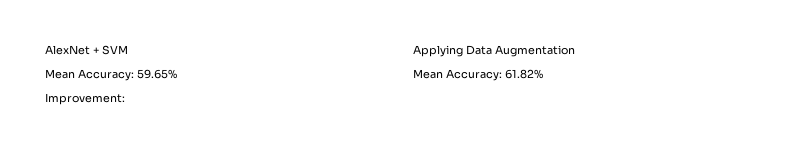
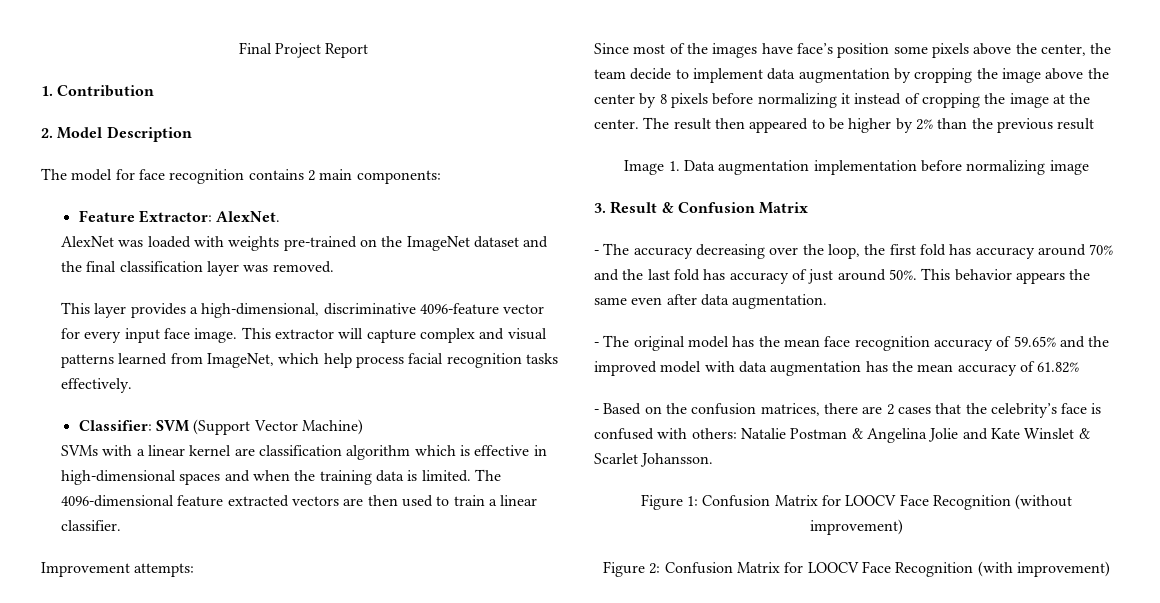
[45,45,128,55] [45,69,177,81] [45,93,125,105] [413,45,575,57] [413,69,543,81] AlexNet + SVM // Mean Accuracy: 59.65% // Improvement: // Applying Data Augmentation // Mean Accuracy: 61.82% -> [238,42,369,58] [41,85,155,97] [41,126,192,142] [41,168,441,184] [78,210,281,223] [61,236,549,251] [61,261,334,276] [61,302,545,318] [61,327,547,343] [61,353,558,368] [61,378,133,393] [78,419,363,435] [61,445,547,460] [61,469,501,485] [61,495,538,507] [61,520,122,531] [41,562,195,577] [594,43,1112,58] [594,68,1109,83] [594,93,1091,108] [594,117,1095,133] [624,160,1089,175] [594,201,809,214] [594,243,1114,259] [594,268,1091,284] [594,294,828,309] [594,335,1110,351] [594,361,1080,376] [594,403,1102,418] [594,428,1090,443] [594,453,714,467] [640,494,1073,510] [810,519,903,535] [603,561,1110,577] Final Project Report // 1. Contribution // 2. Model Description // The model for face recognition contains 2 main components: // Feature Extractor: AlexNet. // AlexNet was loaded with weights pre-trained on the ImageNet dataset and the final classification layer was removed. // This layer provides a high-dimensional, discriminative 4096-feature vector for every input face image. This extractor will capture complex and visual patterns learned from ImageNet, which help process facial recognition tasks effectively. // Classifier: SVM (Support Vector Machine) // SVMs with a linear kernel are classification algorithm which is effective in high-dimensional spaces and when the training data is limited. The 4096-dimensional feature extracted vectors are then used to train a linear classifier. // Improvement attempts: // Since most of the images have face’s position some pixels above the center, the team decide to implement data augmentation by cropping the image above the center by 8 pixels before normalizing it instead of cropping the image at the center. The result then appeared to be higher by 2% than the previous result // Image 1. Data augmentation implementation before normalizing image // 3. Result & Confusion Matrix // - The accuracy decreasing over the loop, the first fold has accuracy around 70% and the last fold has accuracy of just around 50%. This behavior appears the same even after data augmentation. // - The original model has the mean face recognition accuracy of 59.65% and the improved model with data augmentation has the mean accuracy of 61.82% // - Based on the confusion matrices, there are 2 cases that the celebrity’s face is confused with others: Natalie Postman & Angelina Jolie and Kate Winslet & Scarlet Johansson. // Figure 1: Confusion Matrix for LOOCV Face Recognition (without improvement) // Figure 2: Confusion Matrix for LOOCV Face Recognition (with improvement)

